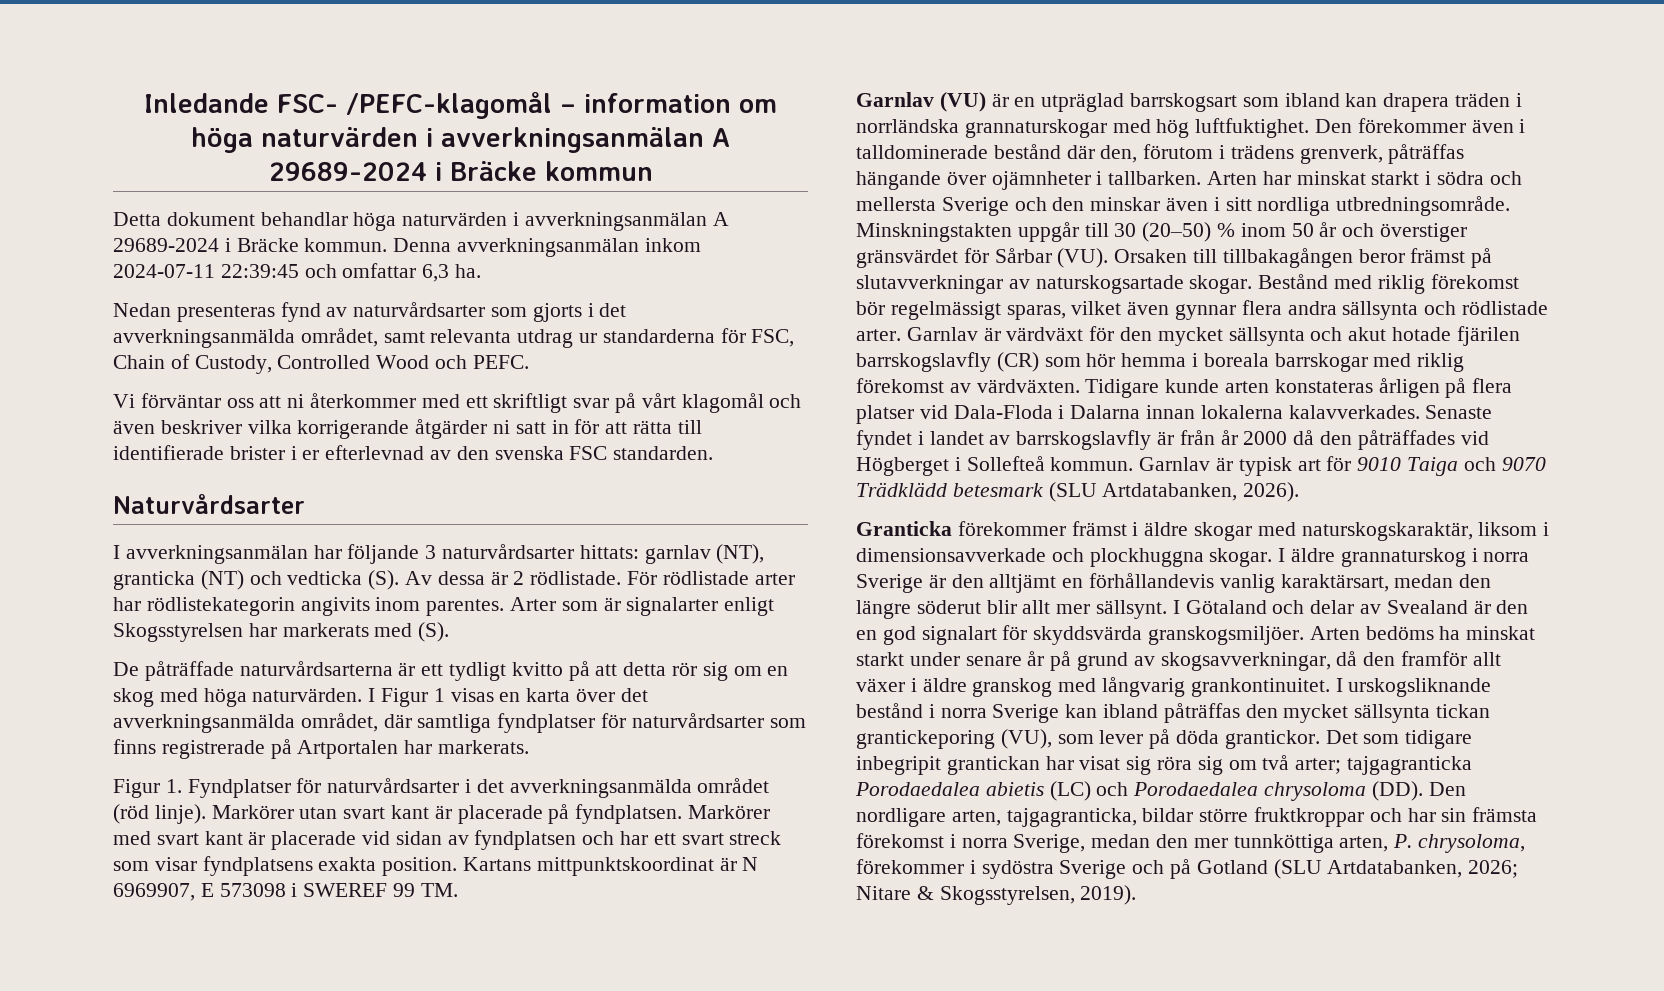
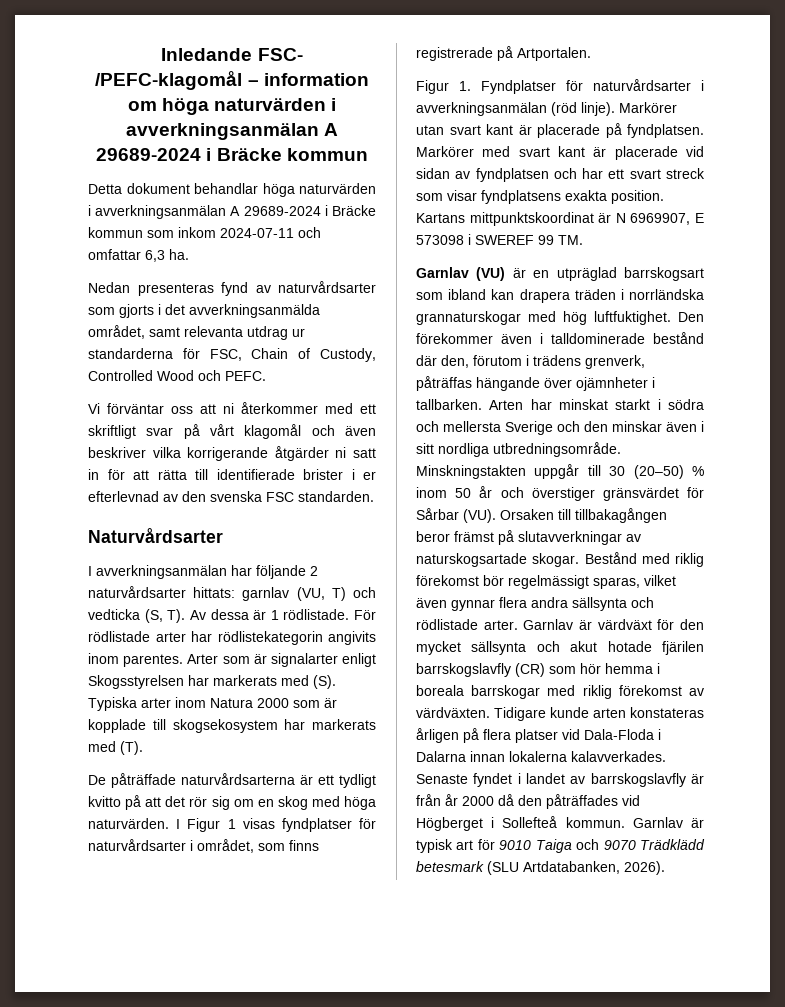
[304,238,640,257] kommun. Denna avverkningsanmälan -> [88,227,174,238] kommun som
[220,264,299,278] 22:39:45 -> (294, 233) none
[425,545,437,559] 3 -> [310,566,318,576] 2
[716,544,765,564] [113,570,400,590] (NT), granticka (NT) och vedticka (S). -> [296,587,376,601] [88,609,186,623] (VU, T) och vedticka (S, T).
[513,571,525,585] 2 -> [270,610,279,620] 1
(450, 632) none -> [88,697,337,711] [88,719,376,733] [88,741,143,755] Typiska arter inom Natura 2000 som är kopplade till skogsekosystem har markerats med (T).
[623,662,667,676] detta -> [165,796,186,807] det
[499,688,648,702] [113,713,492,733] en karta över det avverkningsanmälda området, där samtliga -> (275, 823) none
(764, 720) none -> [190,839,254,853] i området,
[297,740,530,759] Artportalen har markerats. -> [517,47,591,61] Artportalen.
[476,778,770,798] det avverkningsanmälda området -> [416,102,547,116] avverkningsanmälan
[856,521,1550,541] [856,548,1530,567] [856,573,1492,593] [856,600,1529,619] [856,625,1536,645] [856,651,1501,671] [856,677,1492,697] [856,703,1491,723] [856,729,1473,749] [856,755,1473,775] [855,781,1466,801] [856,807,1538,827] [856,833,1526,853] [856,859,1519,879] [856,885,1137,905] // Granticka förekommer främst i äldre skogar med naturskogskaraktär, liksom i dimensionsavverkade och plockhuggna skogar. I äldre grannaturskog i norra Sverige är den alltjämt en förhållandevis vanlig karaktärsart, medan den längre söderut blir allt mer sällsynt. I Götaland och delar av Svealand är den en god signalart för skyddsvärda granskogsmiljöer. Arten bedöms ha minskat starkt under senare år på grund av skogsavverkningar, då den framför allt växer i äldre granskog med långvarig grankontinuitet. I urskogsliknande bestånd i norra Sverige kan ibland påträffas den mycket sällsynta tickan grantickeporing (VU), som lever på döda grantickor. Det som tidigare inbegripit grantickan har visat sig röra sig om två arter; tajgagranticka Porodaedalea abietis (LC) och Porodaedalea chrysoloma (DD). Den nordligare arten, tajgagranticka, bildar större fruktkroppar och har sin främsta förekomst i norra Sverige, medan den mer tunnköttiga arten, P. chrysoloma, förekommer i sydöstra Sverige och på Gotland (SLU Artdatabanken, 2026; Nitare & Skogsstyrelsen, 2019). -> (665, 868) none

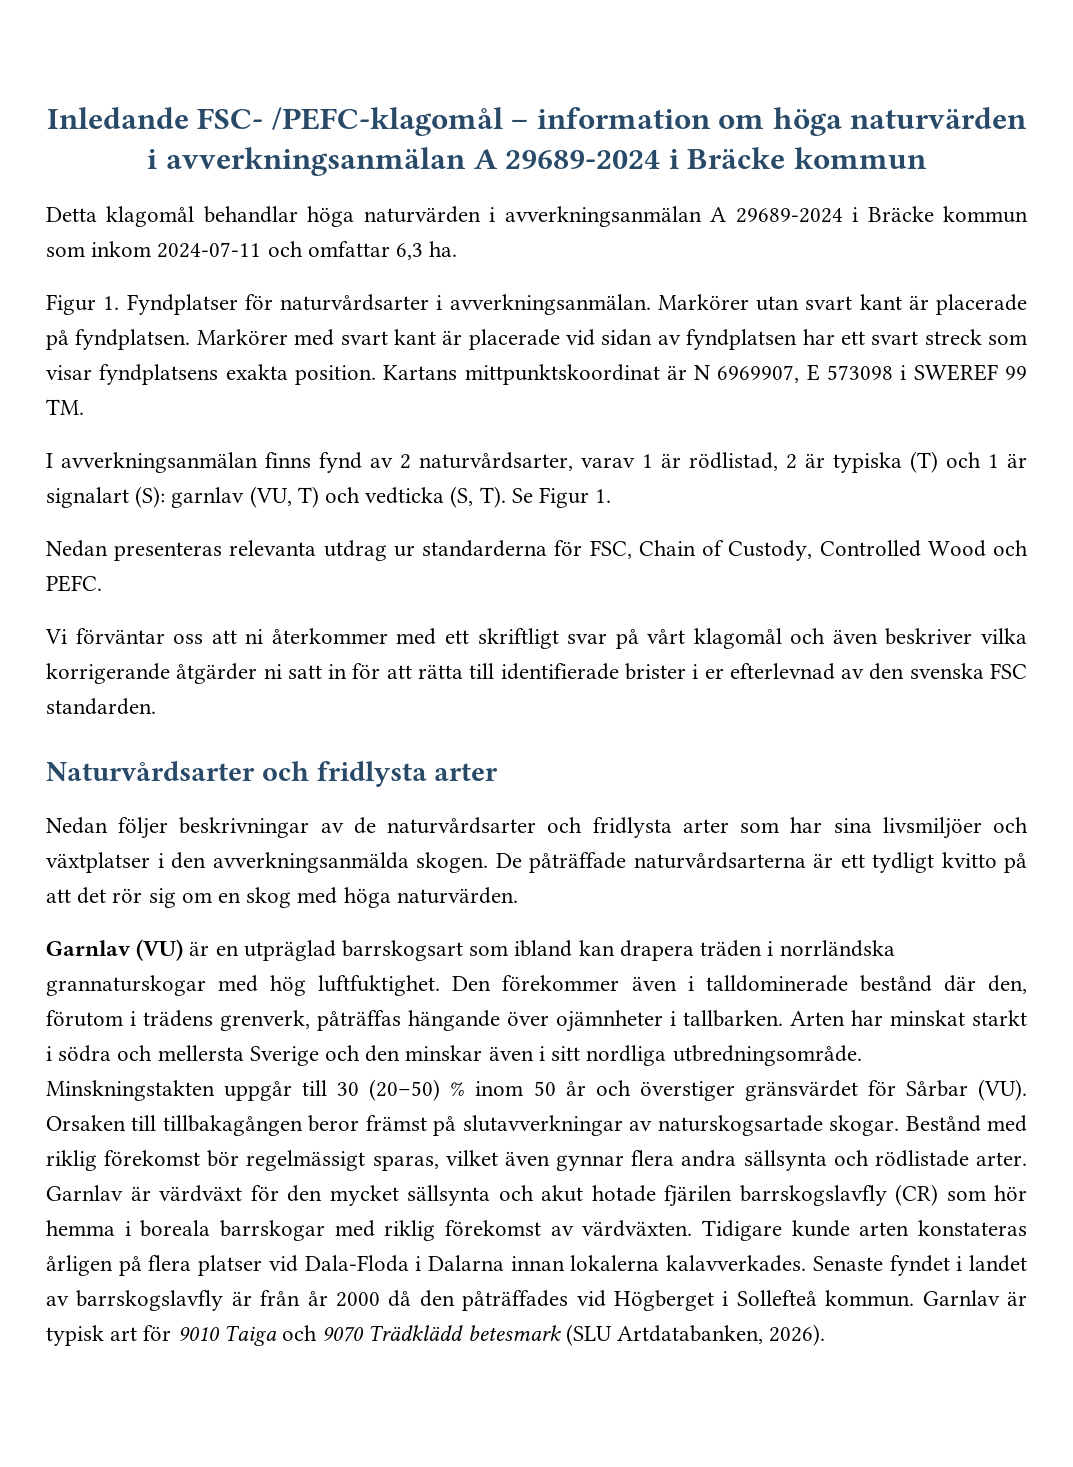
[126,183,190,194] dokument -> [106,206,195,227] klagomål
[88,281,376,296] [88,304,320,318] [88,325,180,339] Nedan presenteras fynd av naturvårdsarter som gjorts i det avverkningsanmälda området, samt -> [46,294,1027,315] [46,329,1027,350] [46,364,1027,385] [46,399,84,415] [46,451,1027,473] [46,486,612,508] [46,540,223,561] Figur 1. Fyndplatser för naturvårdsarter i avverkningsanmälan. Markörer utan svart kant är placerade på fyndplatsen. Markörer med svart kant är placerade vid sidan av fyndplatsen har ett svart streck som visar fyndplatsens exakta position. Kartans mittpunktskoordinat är N 6969907, E 573098 i SWEREF 99 TM. // I avverkningsanmälan finns fynd av 2 naturvårdsarter, varav 1 är rödlistad, 2 är typiska (T) och 1 är signalart (S): garnlav (VU, T) och vedticka (S, T). Se Figur 1. // Nedan presenteras
[88,565,318,579] [88,586,376,601] [88,609,376,623] [88,631,376,645] [88,653,376,667] [88,675,336,689] [88,697,337,711] [88,719,376,733] [88,741,143,755] // I avverkningsanmälan har följande 2 naturvårdsarter hittats: garnlav (VU, T) och vedticka (S, T). Av dessa är 1 rödlistade. För rödlistade arter har rödlistekategorin angivits inom parentes. Arter som är signalarter enligt Skogsstyrelsen har markerats med (S). Typiska arter inom Natura 2000 som är kopplade till skogsekosystem har markerats med (T). // -> [261,761,499,787] [46,817,1029,839] [46,852,488,873] och fridlysta arter // Nedan följer beskrivningar av de naturvårdsarter och fridlysta arter som har sina livsmiljöer och växtplatser i den avverkningsanmälda skogen.
[176,818,376,832] [88,839,319,853] [416,46,591,61] [416,79,704,94] [416,102,677,116] [416,123,704,138] [416,146,704,160] [416,168,705,182] [416,190,664,204] [416,212,704,226] [416,234,583,245] I Figur 1 visas fyndplatser för naturvårdsarter i området, som finns registrerade på Artportalen. // Figur 1. Fyndplatser för naturvårdsarter i avverkningsanmälan (röd linje). Markörer utan svart kant är placerade på fyndplatsen. Markörer med svart kant är placerade vid sidan av fyndplatsen och har ett svart streck som visar fyndplatsens exakta position. Kartans mittpunktskoordinat är N 6969907, E 573098 i SWEREF 99 TM. -> (518, 895) none

